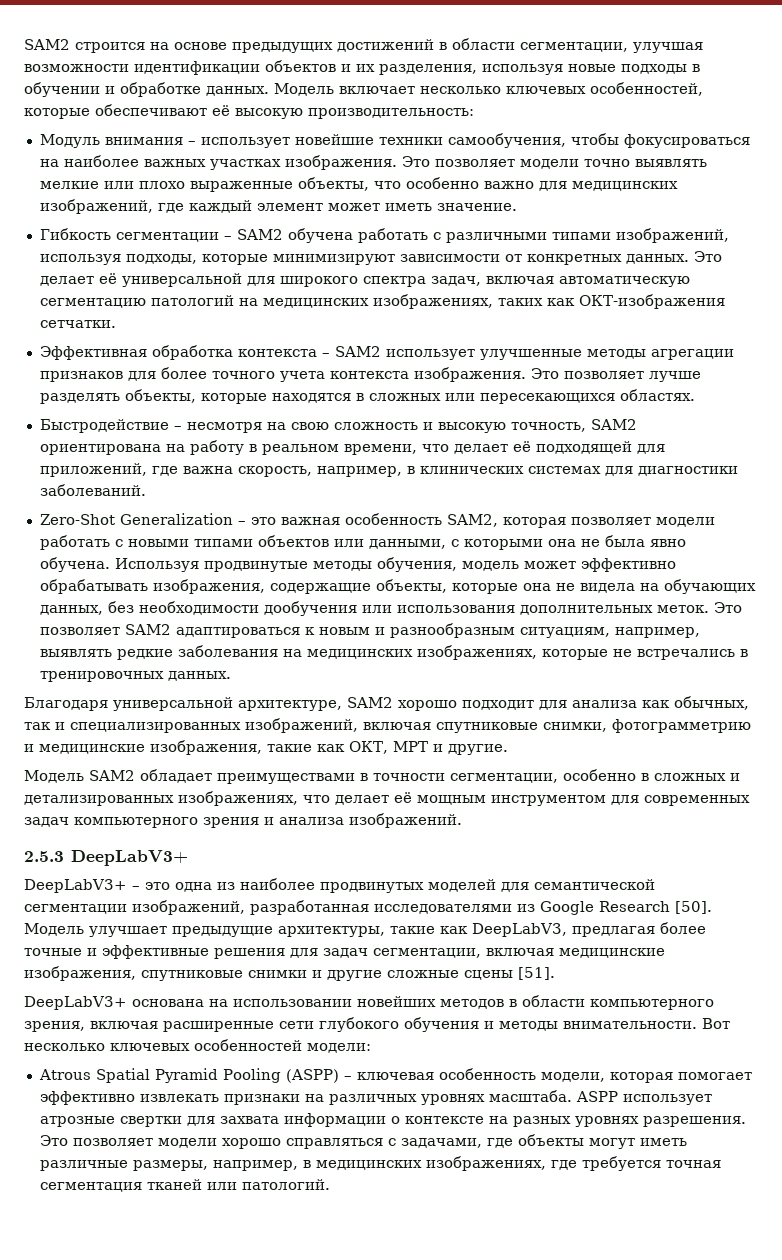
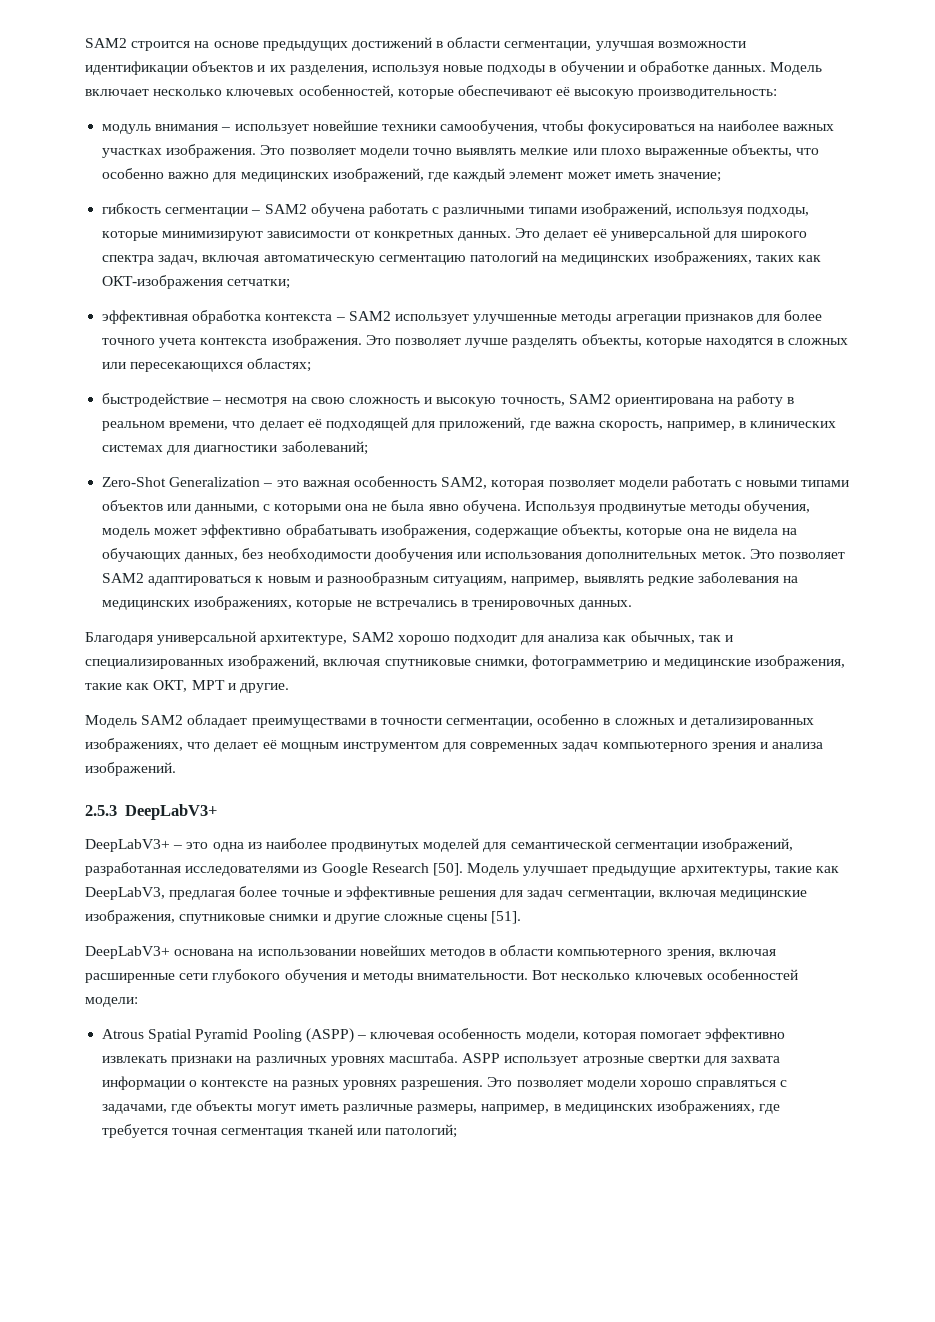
[39,134,100,148] Модуль -> [102,124,152,134] модуль
[436,203,517,211] [39,228,111,240] значение. // Гибкость -> [657,172,721,182] [102,203,162,214] значение; // гибкость
[39,320,116,328] [39,346,147,360] сетчатки. // Эффективная -> [227,279,291,289] [102,310,189,324] сетчатки; // эффективная
[619,389,695,401] [39,419,169,433] областях. // Быстродействие -> [247,358,312,372] [102,393,210,407] областях; // быстродействие
[39,484,146,496] заболеваний. -> [281,441,368,455] заболеваний;
[241,1179,330,1190] патологий. -> [384,1124,457,1138] патологий;

